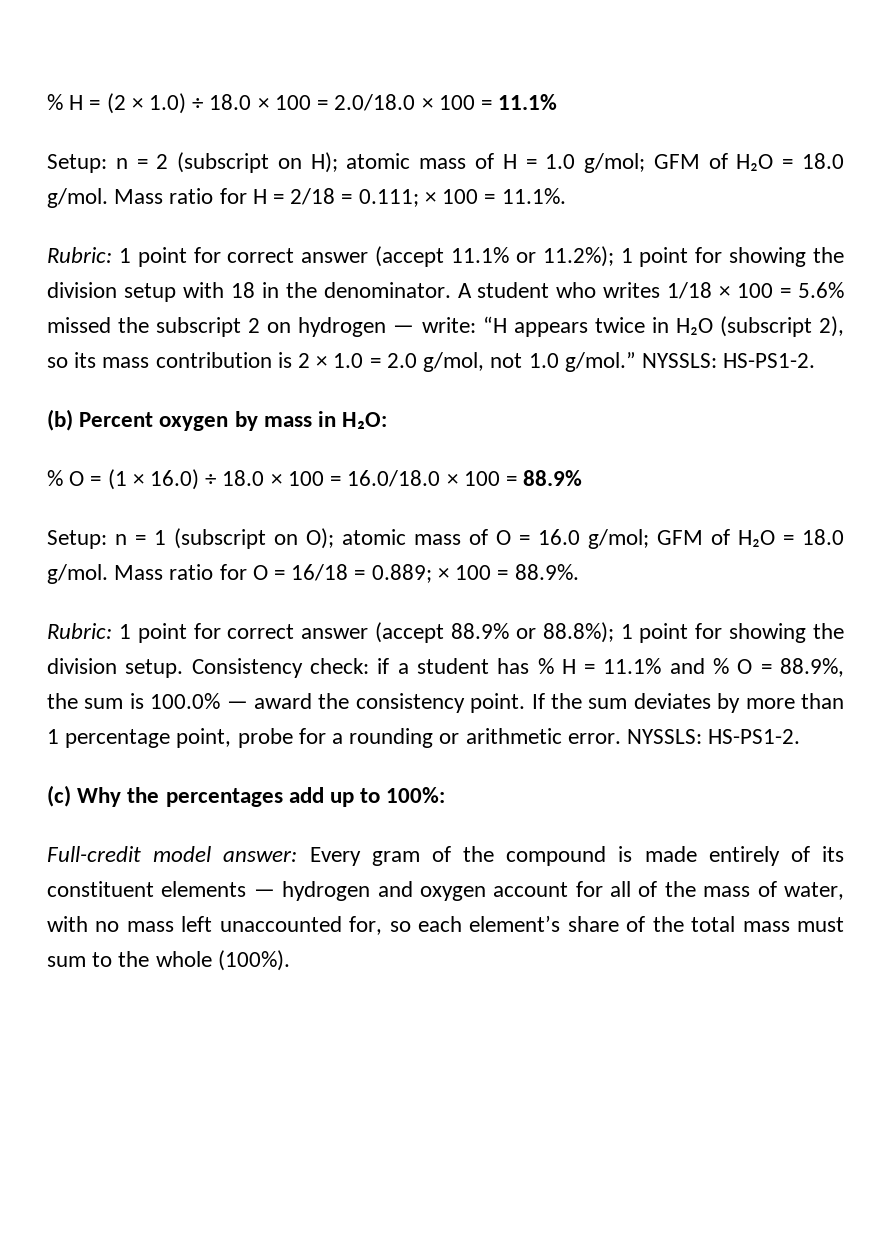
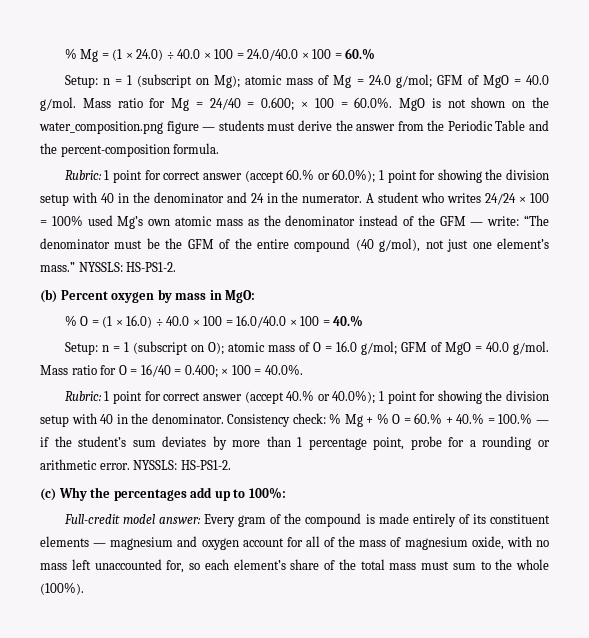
[47,93,558,114] [47,152,845,173] [47,188,566,208] [47,246,845,267] [47,282,451,302] % H = (2 × 1.0) ÷ 18.0 × 100 = 2.0/18.0 × 100 = 11.1% // Setup: n = 2 (subscript on H); atomic mass of H = 1.0 g/mol; GFM of H₂O = 18.0 g/mol. Mass ratio for H = 2/18 = 0.111; × 100 = 11.1%. // Rubric: 1 point for correct answer (accept 11.1% or 11.2%); 1 point for showing the division setup with 18 in the denominator. -> [64,48,376,62] [64,74,549,88] [40,97,549,111] [39,120,549,134] [40,143,220,157] [64,169,549,183] [40,192,363,206] % Mg = (1 × 24.0) ÷ 40.0 × 100 = 24.0/40.0 × 100 = 60.% // Setup: n = 1 (subscript on Mg); atomic mass of Mg = 24.0 g/mol; GFM of MgO = 40.0 g/mol. Mass ratio for Mg = 24/40 = 0.600; × 100 = 60.0%. MgO is not shown on the water_composition.png figure — students must derive the answer from the Periodic Table and the percent-composition formula. // Rubric: 1 point for correct answer (accept 60.% or 60.0%); 1 point for showing the division setup with 40 in the denominator and 24 in the numerator.
[667,282,844,299] [47,316,844,337] [47,352,636,372] 1/18 × 100 = 5.6% missed the subscript 2 on hydrogen — write: “H appears twice in H₂O (subscript 2), so its mass contribution is 2 × 1.0 = 2.0 g/mol, not 1.0 g/mol.” -> [485,193,549,205] [40,215,549,229] [40,238,549,252] [40,262,75,272] 24/24 × 100 = 100% used Mg’s own atomic mass as the denominator instead of the GFM — write: “The denominator must be the GFM of the entire compound (40 g/mol), not just one element’s mass.”
[342,412,388,429] H₂O: -> [225,290,256,303] MgO:
[222,470,583,487] 18.0 × 100 = 16.0/18.0 × 100 = 88.9% -> [166,315,364,328] 40.0 × 100 = 16.0/40.0 × 100 = 40.%
[738,529,844,547] H₂O = 18.0 -> [444,342,509,355] MgO = 40.0
[291,564,579,583] [47,622,845,643] [47,658,844,678] [47,693,582,713] 16/18 = 0.889; × 100 = 88.9%. // Rubric: 1 point for correct answer (accept 88.9% or 88.8%); 1 point for showing the division setup. Consistency check: if a student has % H = 11.1% and % O = 88.9%, the sum is 100.0% — award the consistency point. If the -> [140,364,303,378] [64,390,549,404] [40,413,550,427] [40,436,127,447] 16/40 = 0.400; × 100 = 40.0%. // Rubric: 1 point for correct answer (accept 40.% or 40.0%); 1 point for showing the division setup with 40 in the denominator. Consistency check: % Mg + % O = 60.% + 40.% = 100.% — if the student’s
[282,881,371,901] hydrogen -> [110,537,174,550] magnesium
[783,882,844,900] water, -> [404,536,504,550] magnesium oxide,

